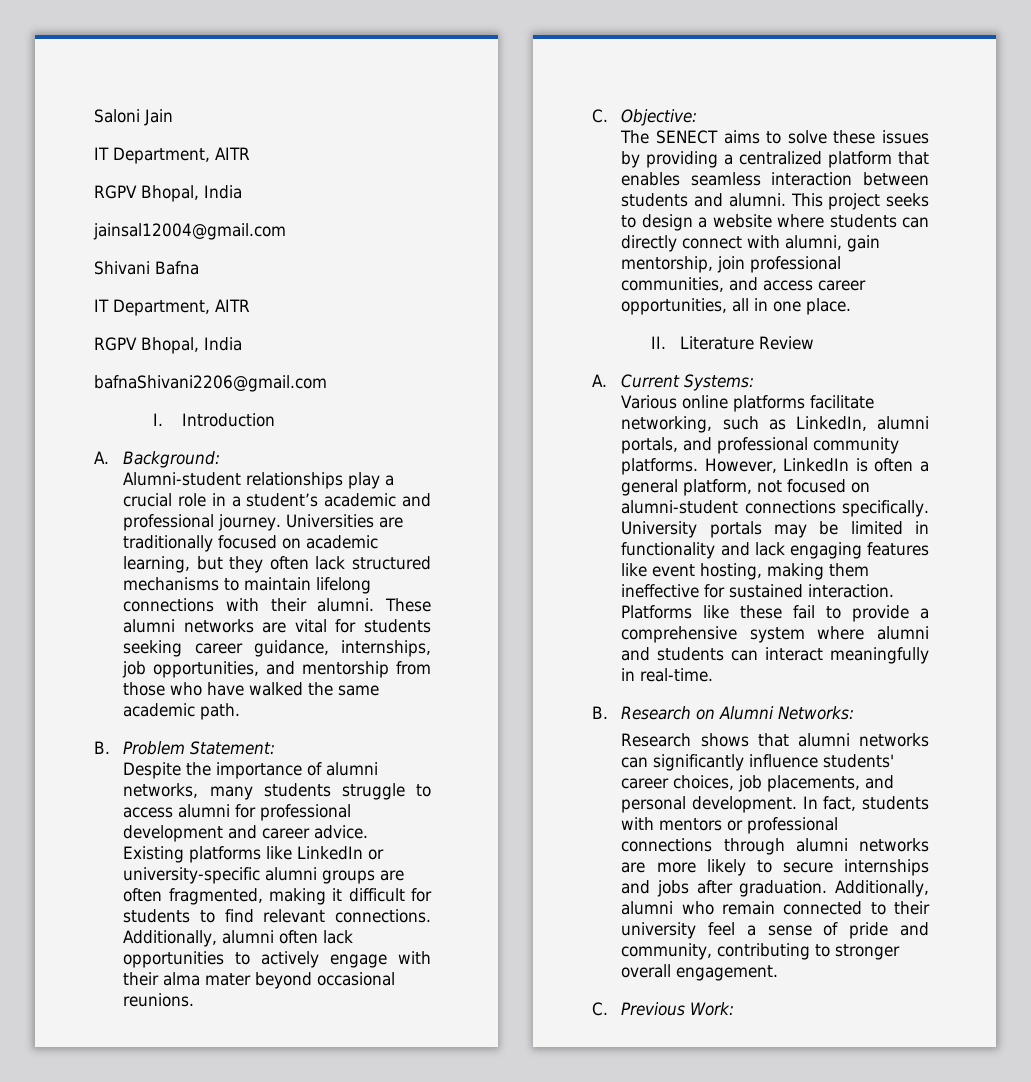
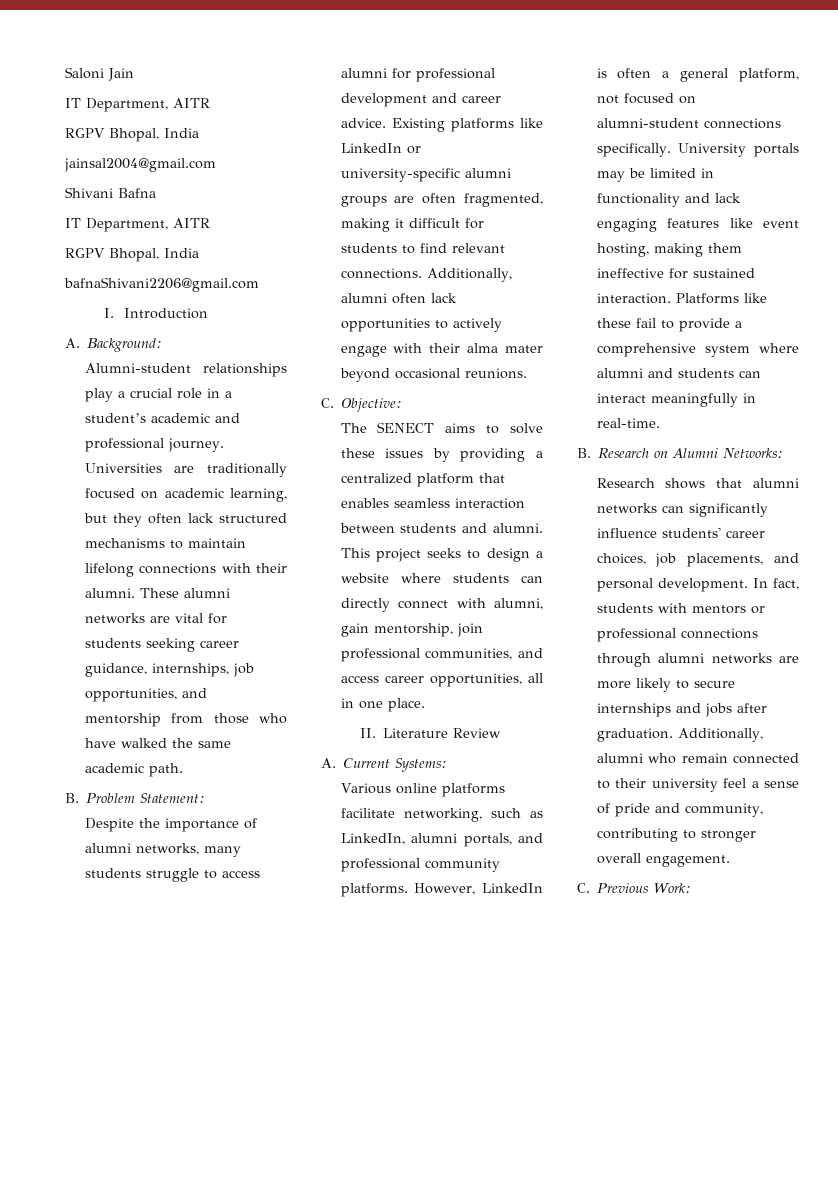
[93,223,286,240] jainsal12004@gmail.com -> [64,158,216,172] jainsal2004@gmail.com

